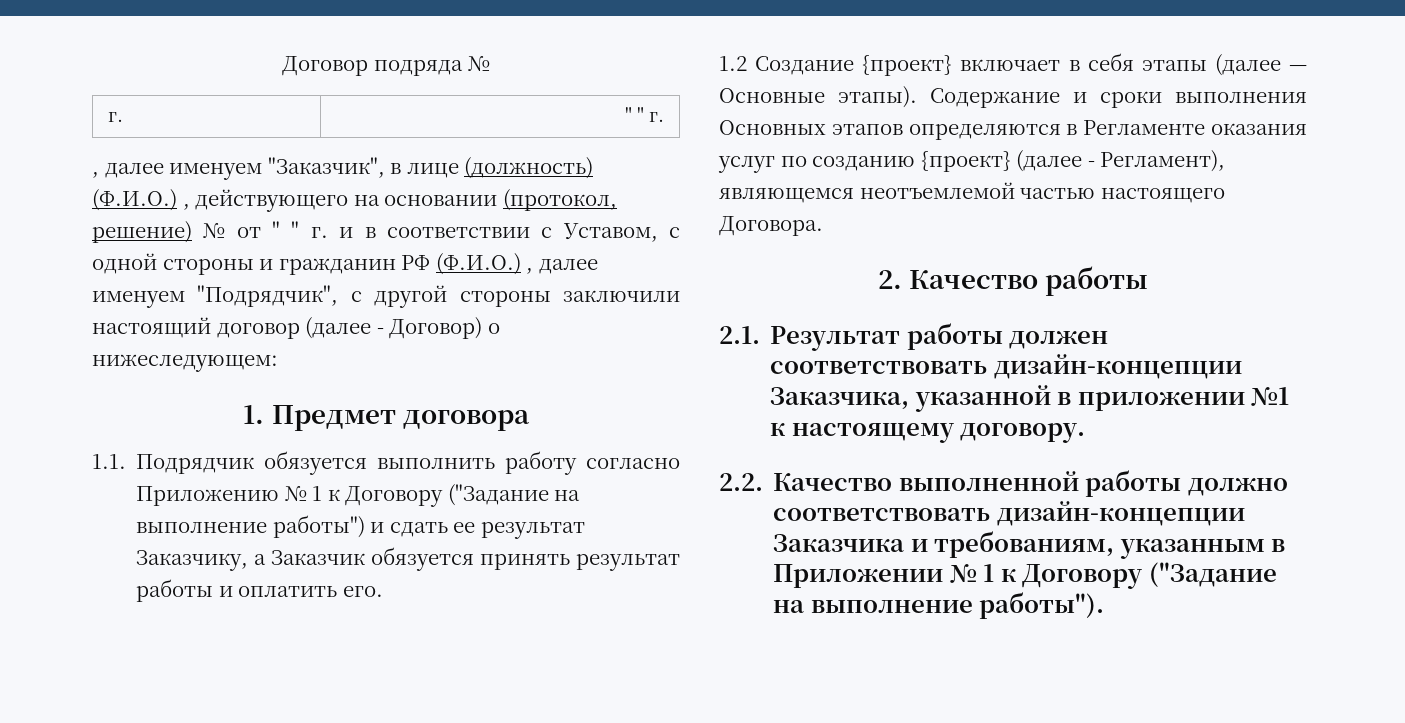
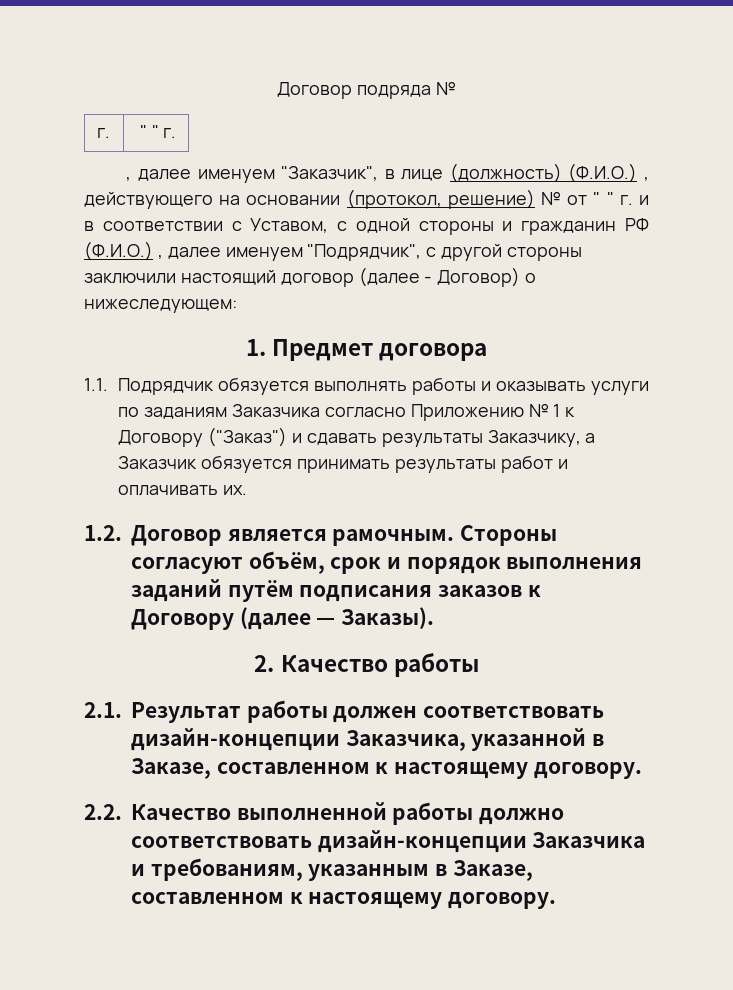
[377,451,578,475] выполнить работу -> [314,377,649,395] [118,404,320,419] выполнять работы и оказывать услуги по заданиям Заказчика
[447,484,581,506] [136,515,585,539] [136,547,680,571] [136,579,383,602] [719,53,1307,76] [719,86,1307,108] [719,120,1307,140] [718,150,1226,173] [719,182,1225,203] [719,216,823,236] ("Задание на выполнение работы") и сдать ее результат Заказчику, а Заказчик обязуется принять результат работы и оплатить его. // 1.2 Создание {проект} включает в себя этапы (далее — Основные этапы). Содержание и сроки выполнения Основных этапов определяются в Регламенте оказания услуг по созданию {проект} (далее - Регламент), являющемся неотъемлемой частью настоящего Договора. -> [208,427,596,447] [118,455,568,473] [118,485,248,496] [84,525,558,546] [131,551,643,574] [131,579,541,602] [131,607,435,630] ("Заказ") и сдавать результаты Заказчику, а Заказчик обязуется принимать результаты работ и оплачивать их. // 1.2. Договор является рамочным. Стороны согласуют объём, срок и порядок выполнения заданий путём подписания заказов к Договору (далее — Заказы).
[1077,387,1290,411] приложении №1 -> [131,758,370,779] Заказе, составленном
[773,562,1277,589] [773,592,1105,619] Приложении № 1 к Договору ("Задание на выполнение работы"). -> [452,860,533,881] [131,892,557,909] Заказе, составленном к настоящему договору.

